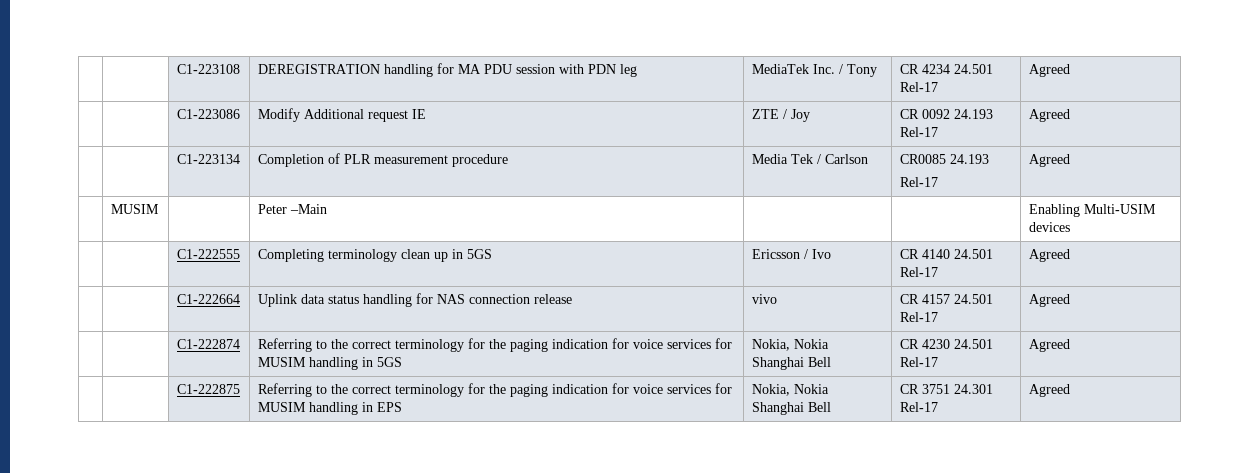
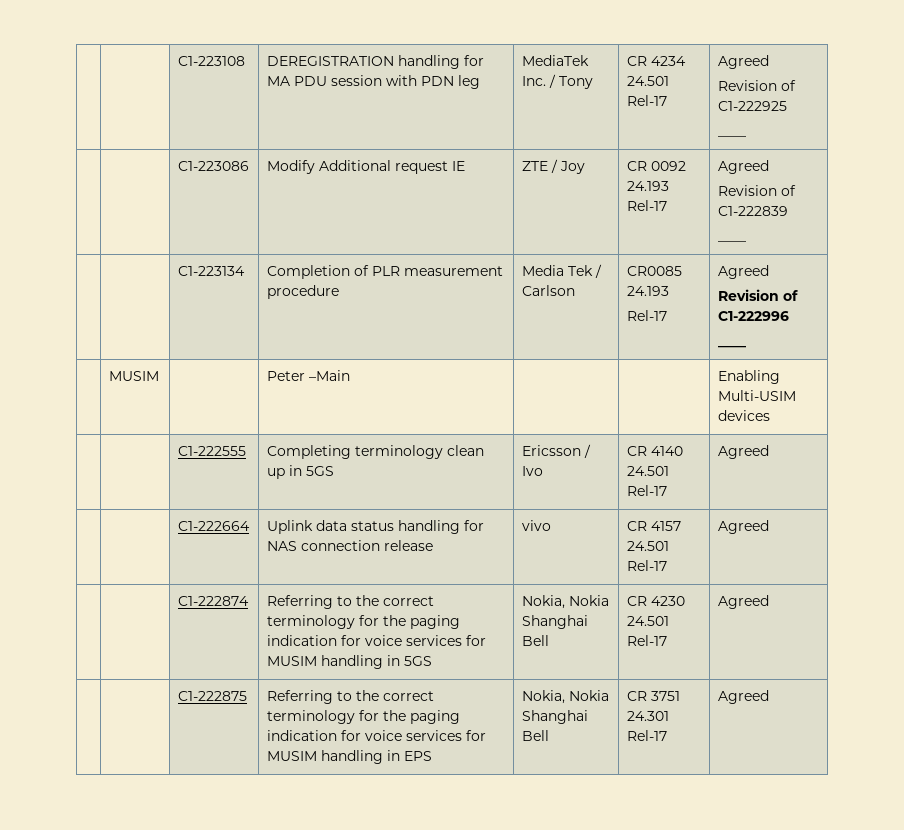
(1070, 70) none -> [717,80,796,91] [717,101,787,111] [717,136,746,137] // Revision of C1-222925 // ____
(1070, 115) none -> [717,185,796,196] [717,206,788,216] [717,241,746,242] // Revision of C1-222839 // ____
(1070, 160) none -> [717,289,798,301] [717,311,789,321] [717,346,746,348] // Revision of C1-222996 // ____

